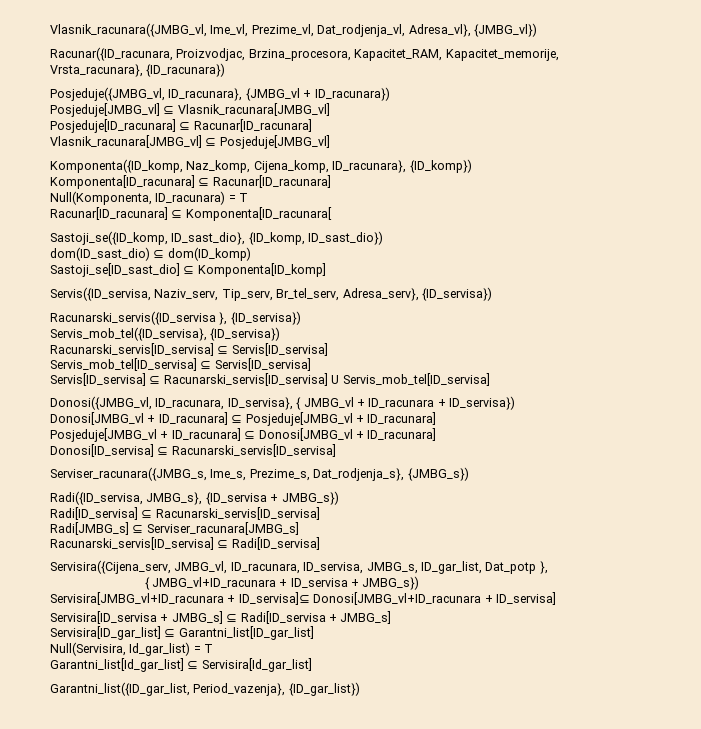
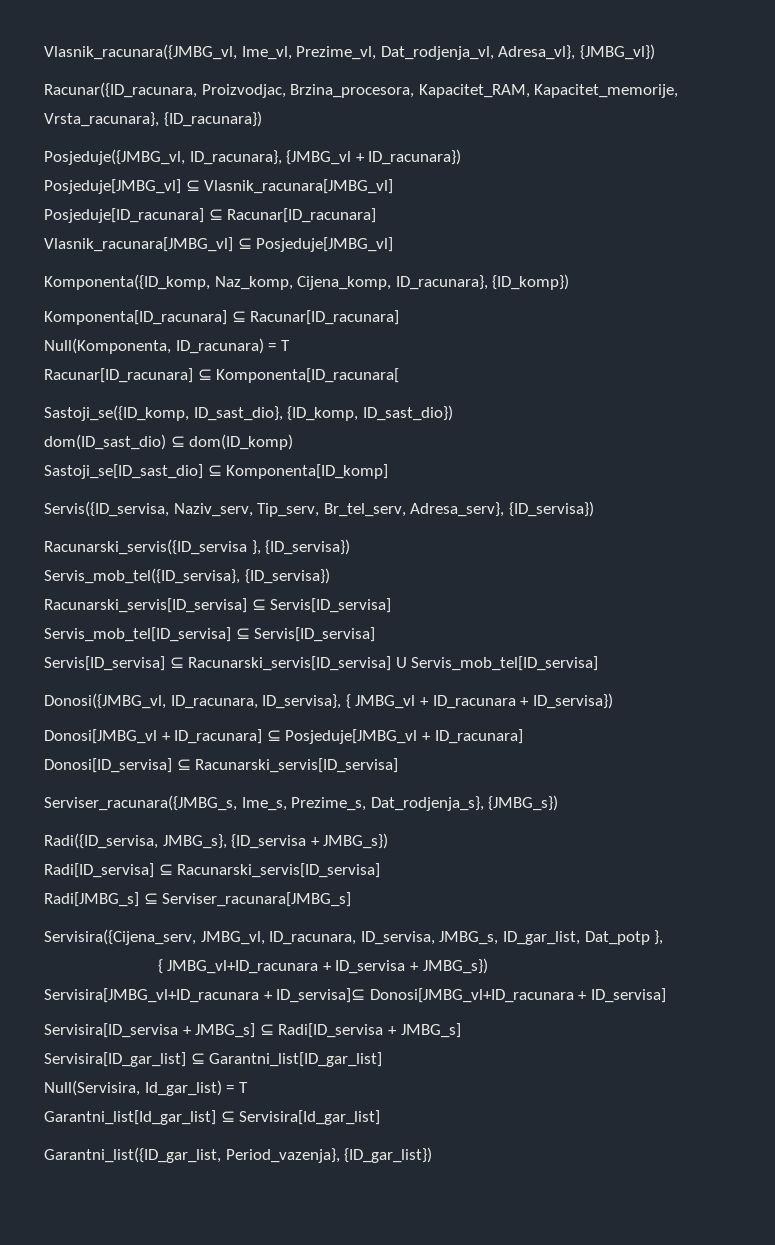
[50,428,437,442] // Posjeduje[JMBG_vl + ID_racunara] ⊆ Donosi[JMBG_vl + ID_racunara] -> (523, 736) none
[50,537,320,550] // Racunarski_servis[ID_servisa] ⊆ Radi[ID_servisa] -> (352, 899) none

